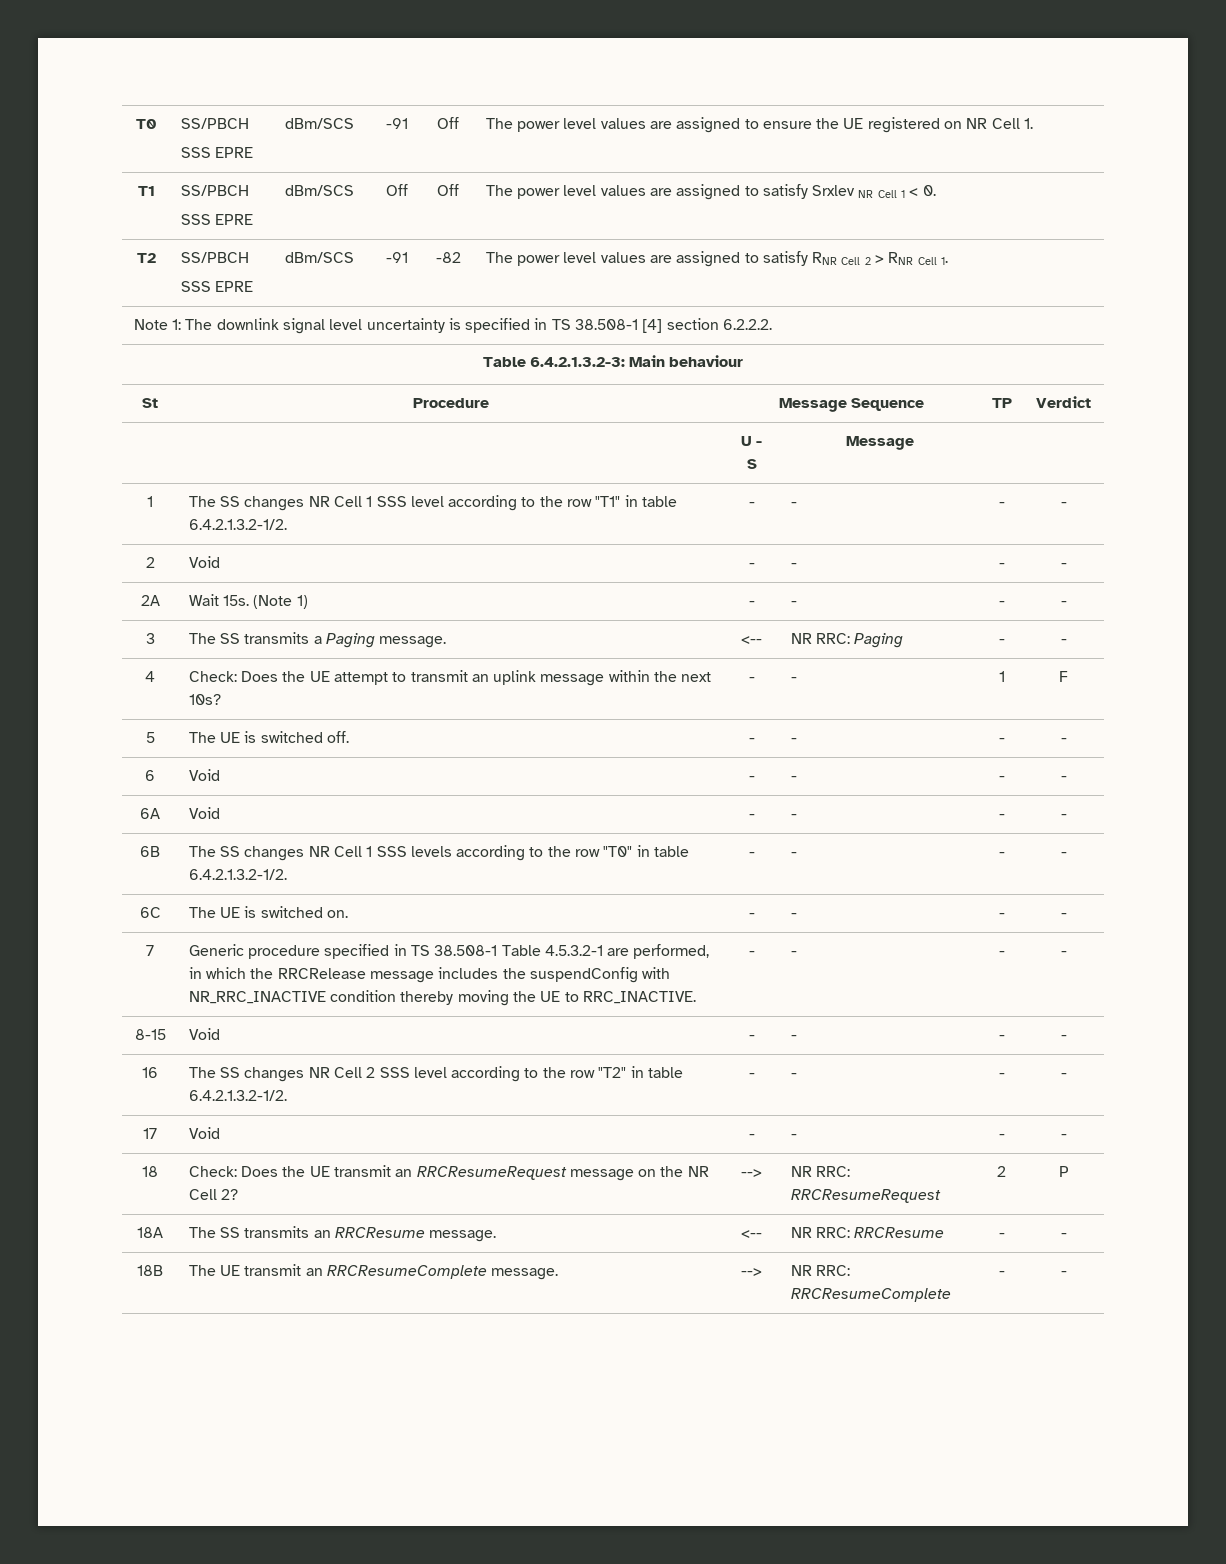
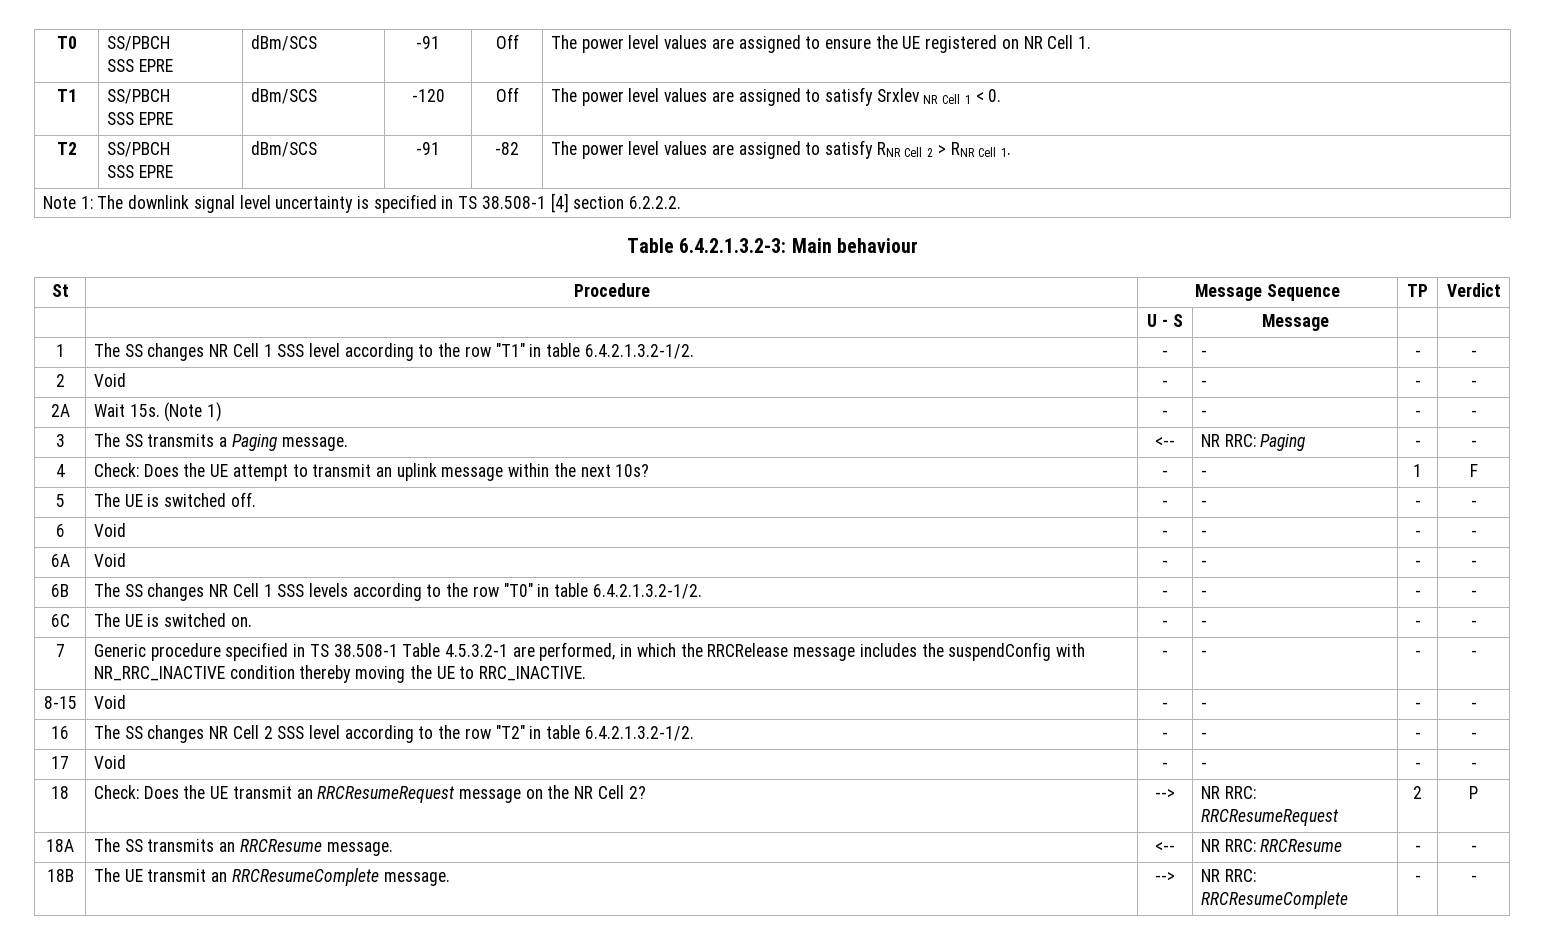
[386,184,408,196] Off -> [411,89,445,102] -120

